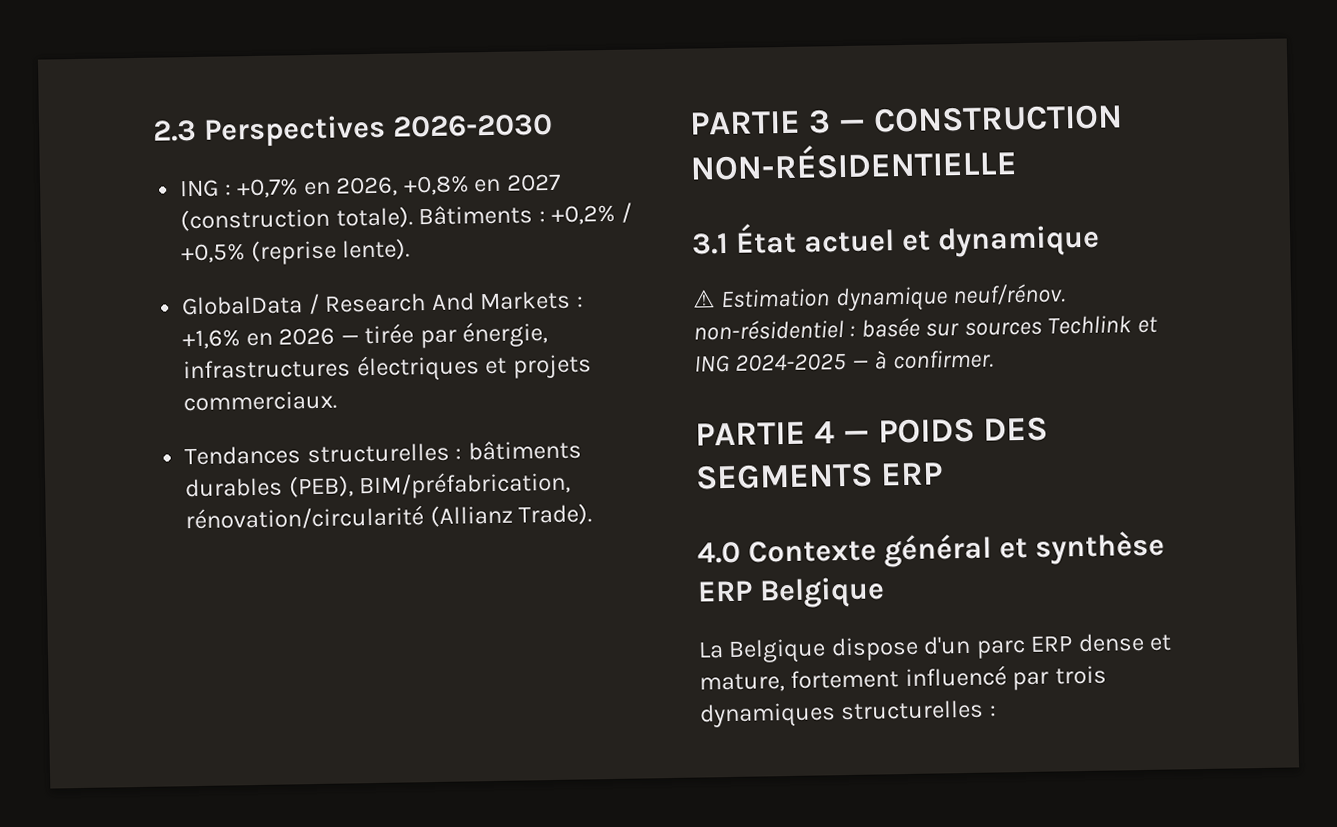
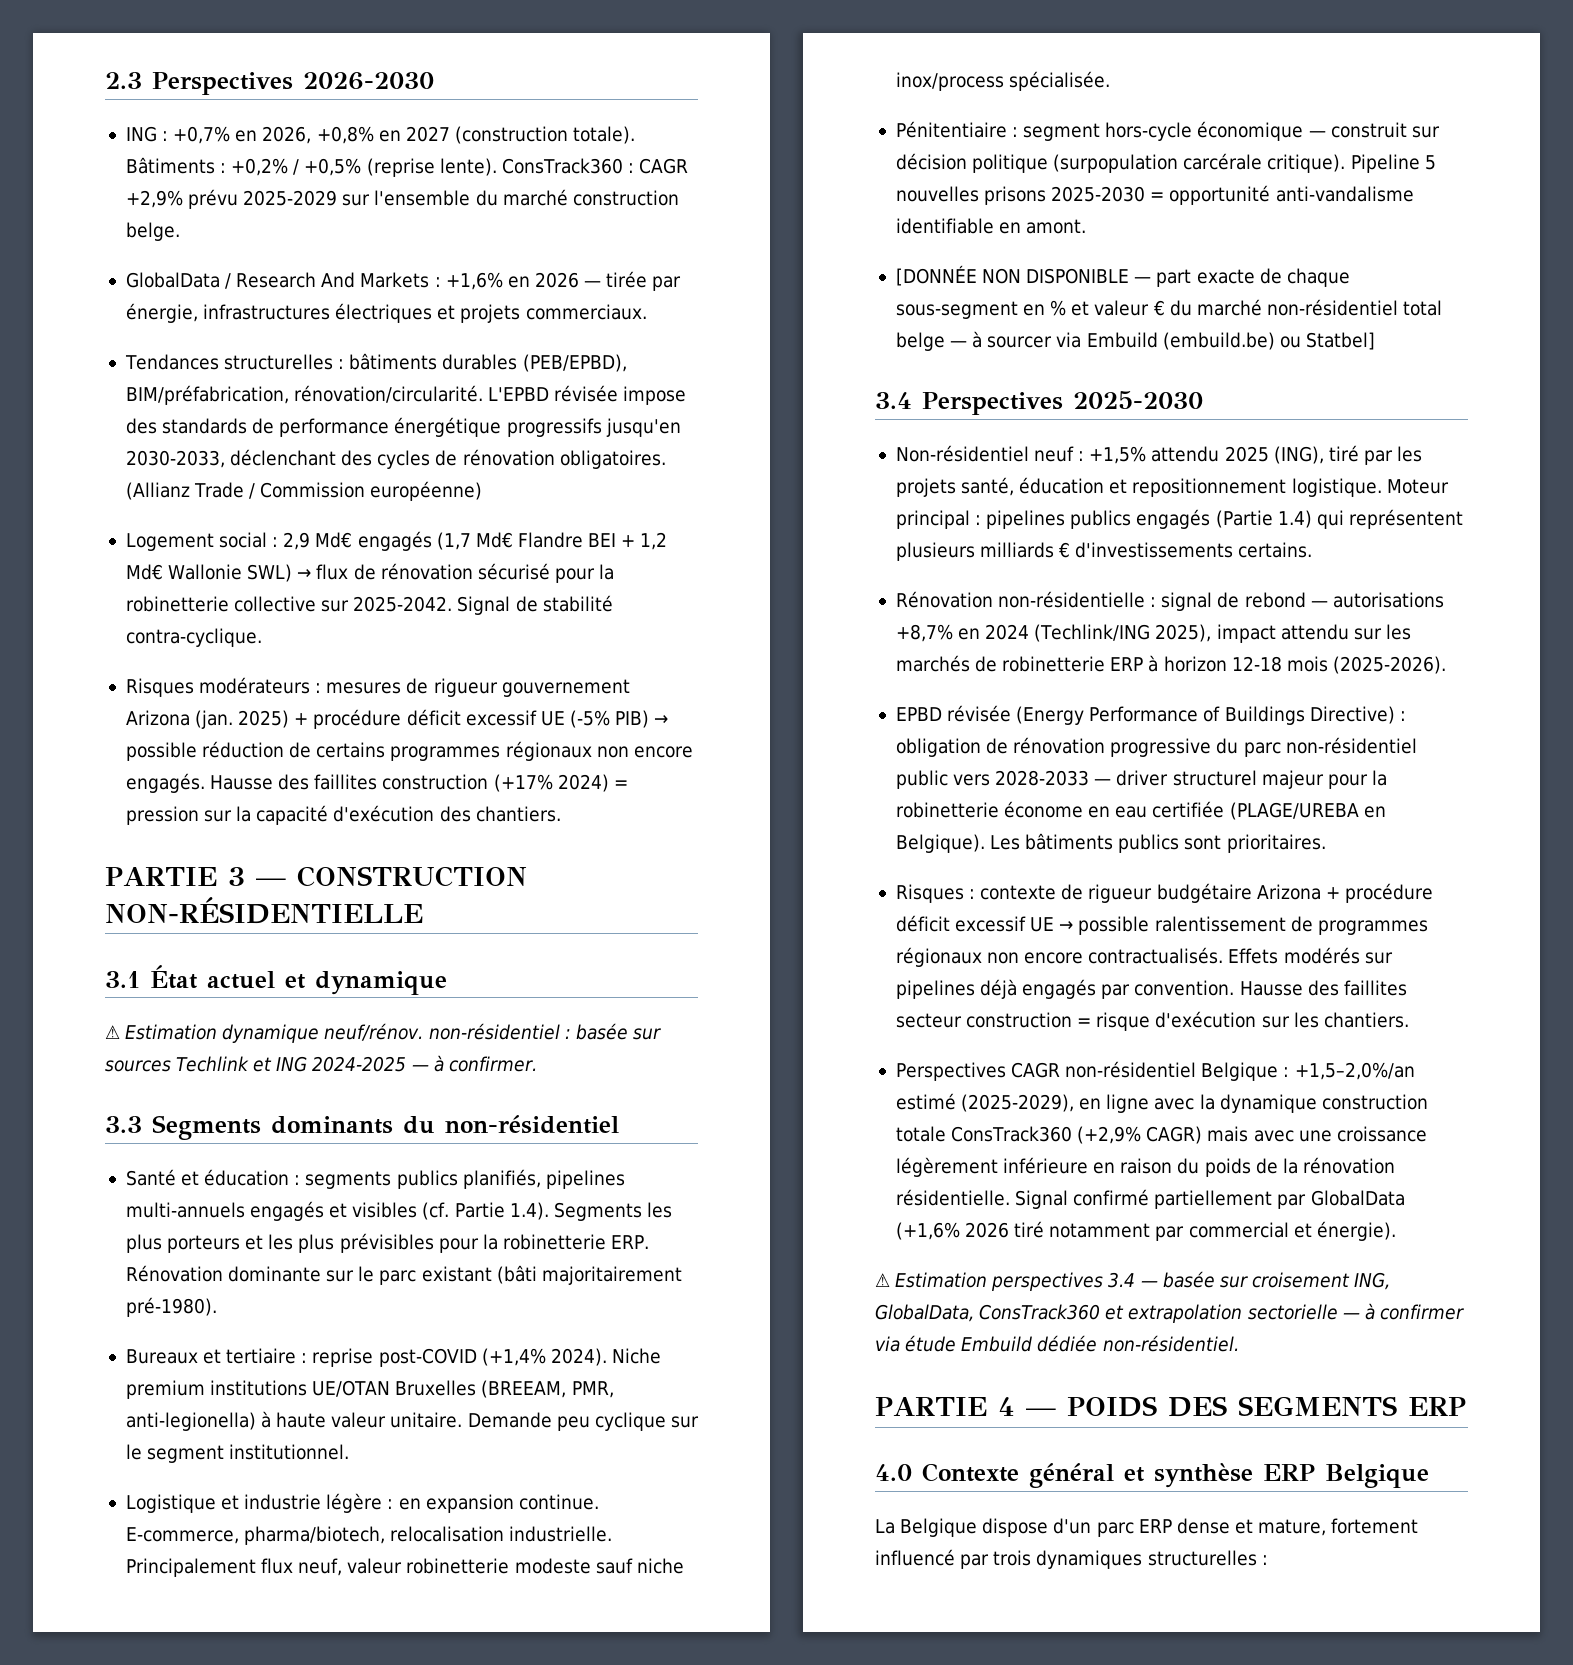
(411, 249) none -> [501,158,689,174] [125,189,679,209] [125,222,180,241] ConsTrack360 : CAGR +2,9% prévu 2025-2029 sur l'ensemble du marché construction belge.
[288,470,572,500] [185,503,593,531] (PEB), BIM/préfabrication, rénovation/circularité (Allianz Trade). -> [522,354,627,372] [125,385,687,405] [125,417,681,437] [125,449,666,469] [125,481,483,501] [125,531,668,551] [125,563,615,583] [125,595,613,615] [125,628,262,647] [125,677,630,697] [125,709,669,729] [125,741,693,761] [125,773,628,793] [125,805,561,825] (PEB/EPBD), BIM/préfabrication, rénovation/circularité. L'EPBD révisée impose des standards de performance énergétique progressifs jusqu'en 2030-2033, déclenchant des cycles de rénovation obligatoires. (Allianz Trade / Commission européenne) // Logement social : 2,9 Md€ engagés (1,7 Md€ Flandre BEI + 1,2 Md€ Wallonie SWL) → flux de rénovation sécurisé pour la robinetterie collective sur 2025-2042. Signal de stabilité contra-cyclique. // Risques modérateurs : mesures de rigueur gouvernement Arizona (jan. 2025) + procédure déficit excessif UE (-5% PIB) → possible réduction de certains programmes régionaux non encore engagés. Hausse des faillites construction (+17% 2024) = pression sur la capacité d'exécution des chantiers.
(994, 359) none -> [105,1115,619,1140] [125,1169,625,1189] [125,1201,672,1221] [125,1233,650,1253] [125,1265,682,1285] [125,1297,217,1317] [125,1348,661,1367] [125,1380,614,1399] [125,1411,699,1431] [125,1444,350,1463] [125,1493,599,1513] [125,1526,613,1545] [125,1558,684,1577] [895,71,1111,91] [895,121,1440,141] [895,153,1436,173] [895,185,1414,205] [895,218,1087,234] [895,265,1350,287] [895,299,1443,319] [895,331,1375,351] [875,391,1203,415] [895,445,1423,465] [895,477,1449,497] [895,509,1463,529] [895,542,1313,561] [895,591,1444,611] [895,624,1411,643] [895,655,1446,674] [895,705,1406,725] [895,737,1417,757] [895,770,1387,789] [895,801,1386,820] [895,833,1326,853] [895,883,1433,903] [895,915,1428,935] [895,947,1393,967] [895,979,1407,999] [895,1011,1409,1031] [895,1061,1415,1081] [895,1093,1428,1113] [895,1126,1427,1144] [895,1157,1395,1177] [895,1189,1405,1209] [895,1221,1396,1241] [875,1271,1391,1291] [875,1303,1464,1323] [875,1335,1239,1352] // 3.3 Segments dominants du non-résidentiel // Santé et éducation : segments publics planifiés, pipelines multi-annuels engagés et visibles (cf. Partie 1.4). Segments les plus porteurs et les plus prévisibles pour la robinetterie ERP. Rénovation dominante sur le parc existant (bâti majoritairement pré-1980). // Bureaux et tertiaire : reprise post-COVID (+1,4% 2024). Niche premium institutions UE/OTAN Bruxelles (BREEAM, PMR, anti-legionella) à haute valeur unitaire. Demande peu cyclique sur le segment institutionnel. // Logistique et industrie légère : en expansion continue. E-commerce, pharma/biotech, relocalisation industrielle. Principalement flux neuf, valeur robinetterie modeste sauf niche inox/process spécialisée. // Pénitentiaire : segment hors-cycle économique — construit sur décision politique (surpopulation carcérale critique). Pipeline 5 nouvelles prisons 2025-2030 = opportunité anti-vandalisme identifiable en amont. // [DONNÉE NON DISPONIBLE — part exacte de chaque sous-segment en % et valeur € du marché non-résidentiel total belge — à sourcer via Embuild (embuild.be) ou Statbel] // 3.4 Perspectives 2025-2030 // Non-résidentiel neuf : +1,5% attendu 2025 (ING), tiré par les projets santé, éducation et repositionnement logistique. Moteur principal : pipelines publics engagés (Partie 1.4) qui représentent plusieurs milliards € d'investissements certains. // Rénovation non-résidentielle : signal de rebond — autorisations +8,7% en 2024 (Techlink/ING 2025), impact attendu sur les marchés de robinetterie ERP à horizon 12-18 mois (2025-2026). // EPBD révisée (Energy Performance of Buildings Directive) : obligation de rénovation progressive du parc non-résidentiel public vers 2028-2033 — driver structurel majeur pour la robinetterie économe en eau certifiée (PLAGE/UREBA en Belgique). Les bâtiments publics sont prioritaires. // Risques : contexte de rigueur budgétaire Arizona + procédure déficit excessif UE → possible ralentissement de programmes régionaux non encore contractualisés. Effets modérés sur pipelines déjà engagés par convention. Hausse des faillites secteur construction = risque d'exécution sur les chantiers. // Perspectives CAGR non-résidentiel Belgique : +1,5–2,0%/an estimé (2025-2029), en ligne avec la dynamique construction totale ConsTrack360 (+2,9% CAGR) mais avec une croissance légèrement inférieure en raison du poids de la rénovation résidentielle. Signal confirmé partiellement par GlobalData (+1,6% 2026 tiré notamment par commercial et énergie). // ⚠ Estimation perspectives 3.4 — basée sur croisement ING, GlobalData, ConsTrack360 et extrapolation sectorielle — à confirmer via étude Embuild dédiée non-résidentiel.

